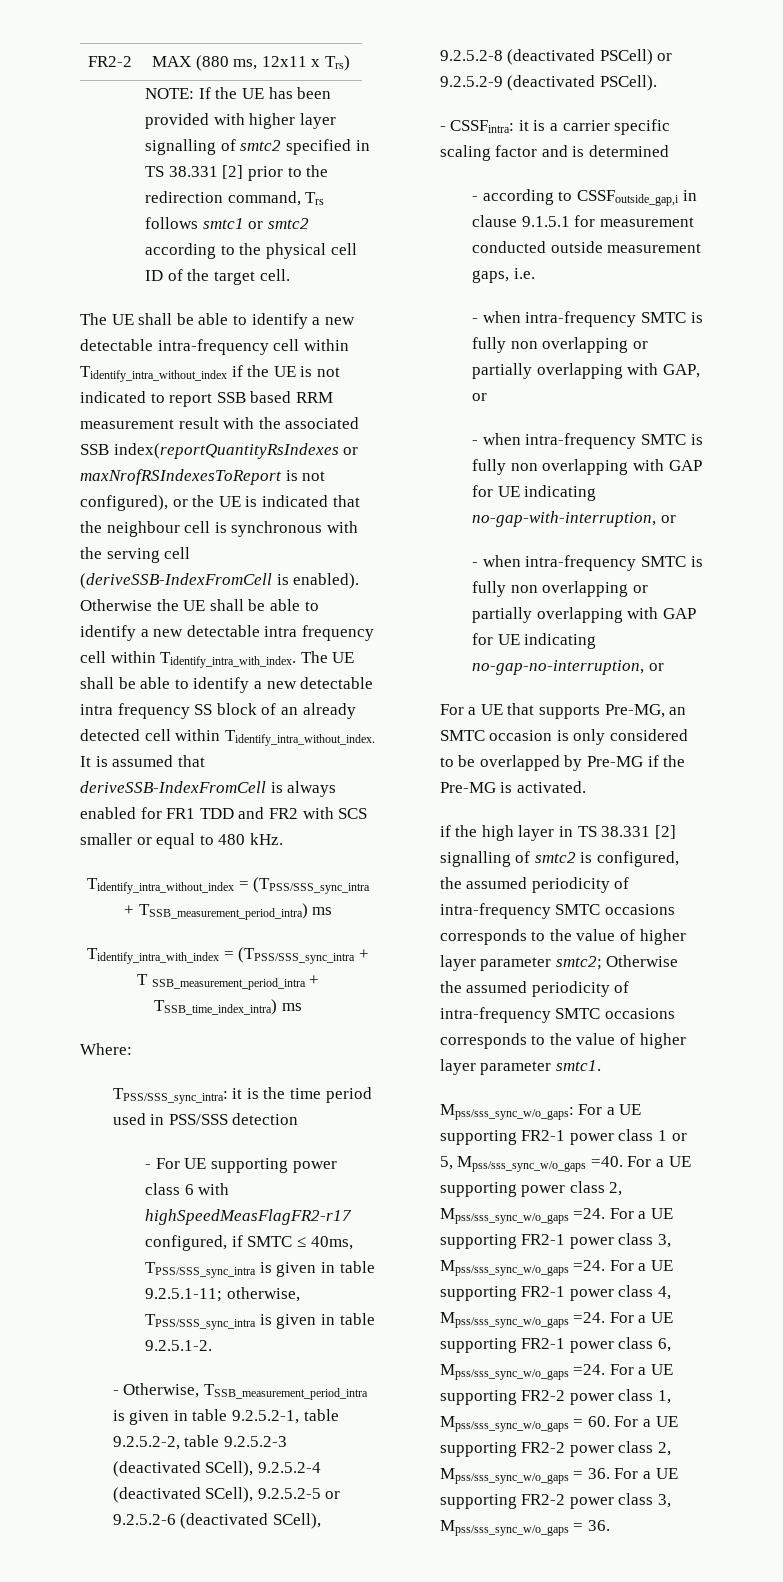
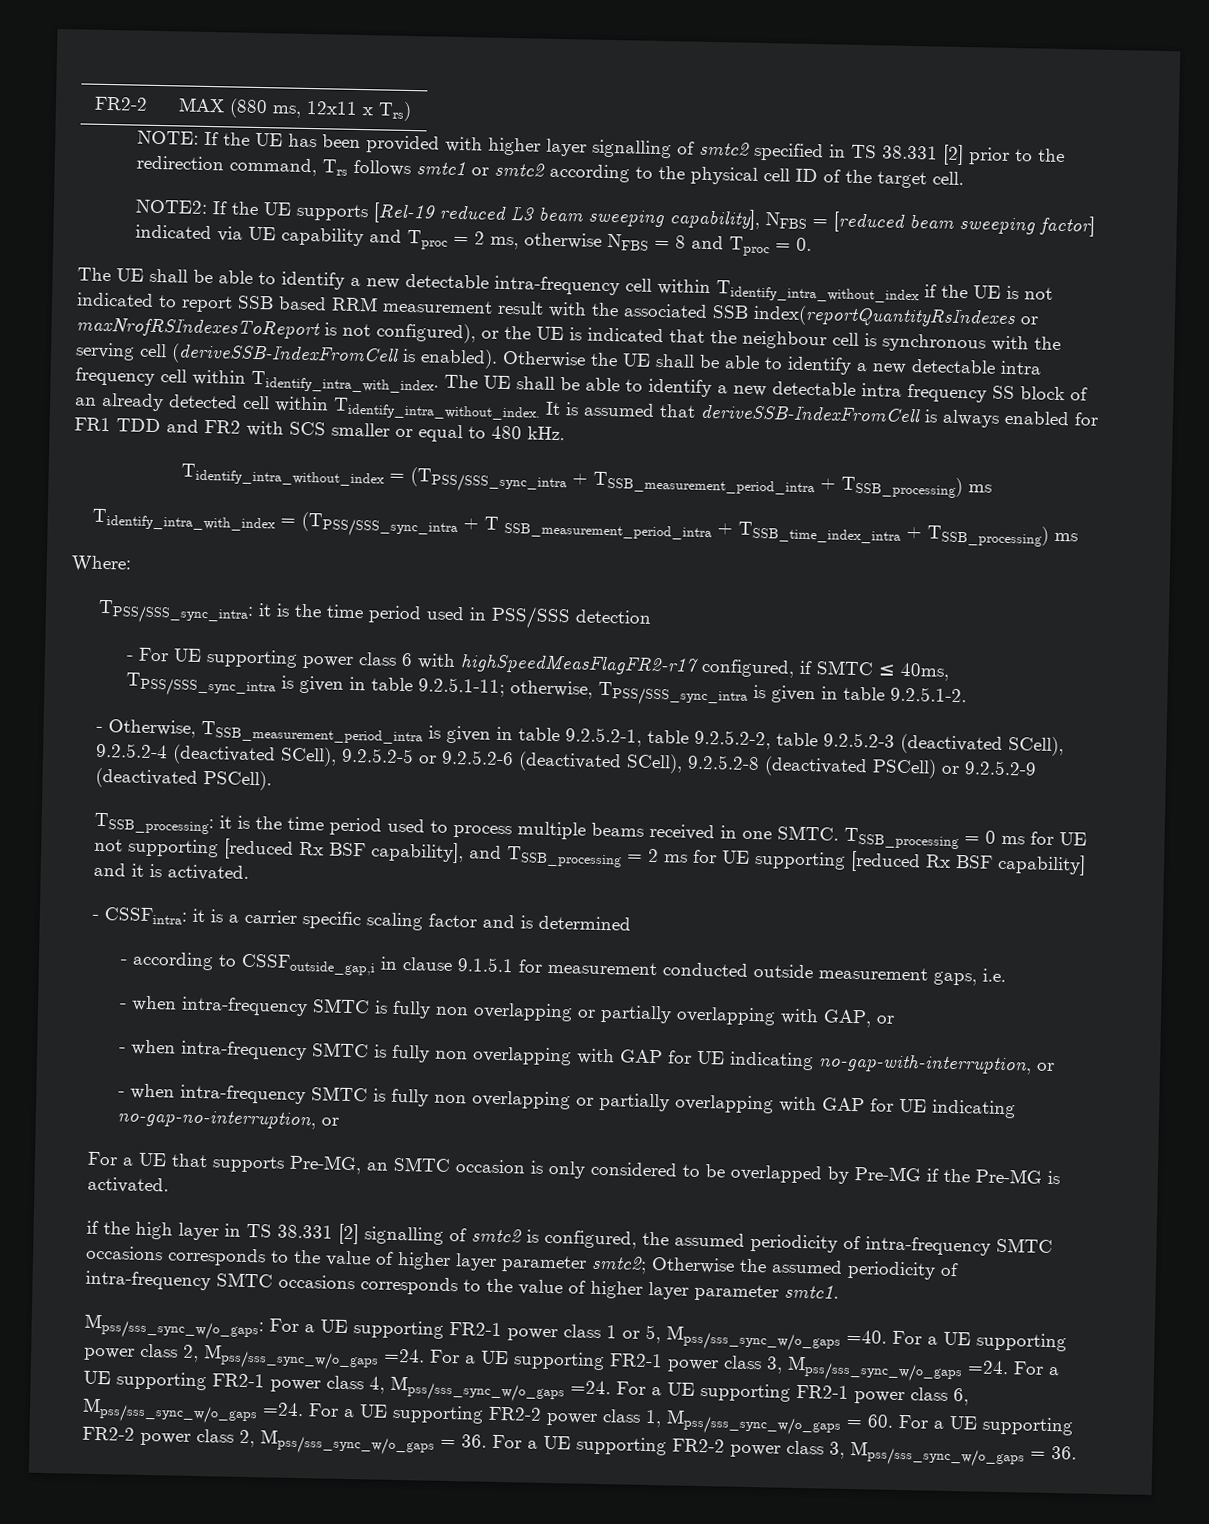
(290, 275) none -> [134,199,1095,237] [134,224,812,257] // NOTE2: If the UE supports [Rel-19 reduced L3 beam sweeping capability], NFBS = [reduced beam sweeping factor] indicated via UE capability and Tproc = 2 ms, otherwise NFBS = 8 and Tproc = 0.
[138,903,308,920] TSSB_measurement_period_intra) -> [592,471,963,499] TSSB_measurement_period_intra + TSSB_processing)
[154,999,278,1015] TSSB_time_index_intra) -> [738,521,1049,547] TSSB_time_index_intra + TSSB_processing)
(657, 83) none -> [94,812,1088,850] [94,838,1087,876] [93,862,250,881] // TSSB_processing: it is the time period used to process multiple beams received in one SMTC. TSSB_processing = 0 ms for UE not supporting [reduced Rx BSF capability], and TSSB_processing = 2 ms for UE supporting [reduced Rx BSF capability] and it is activated.

